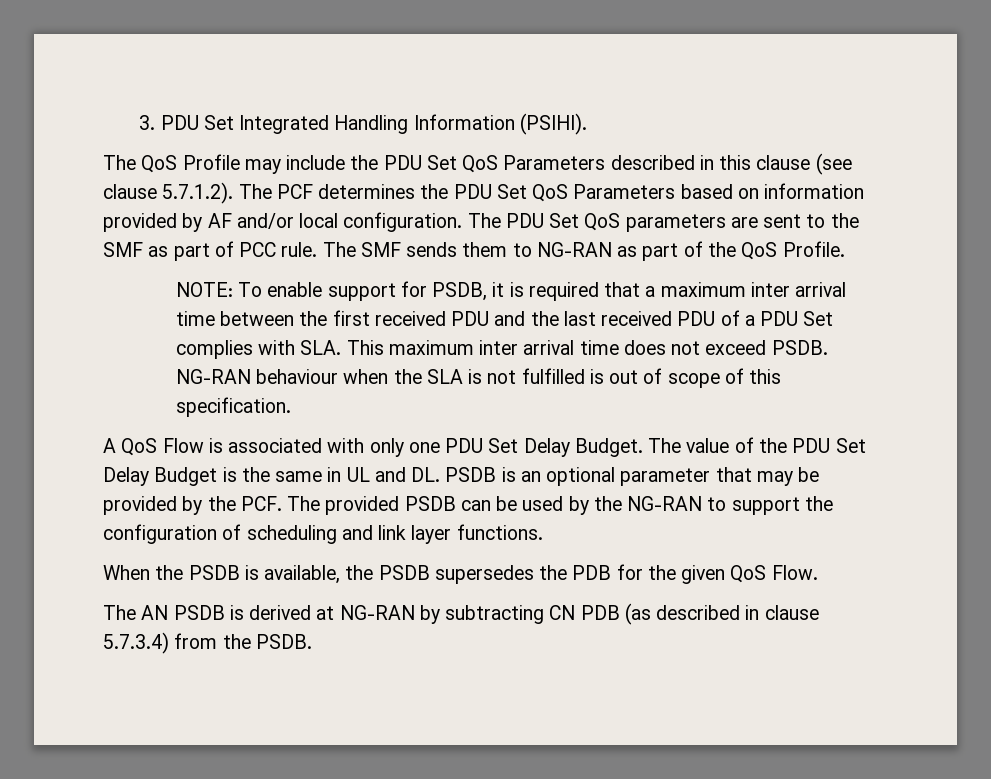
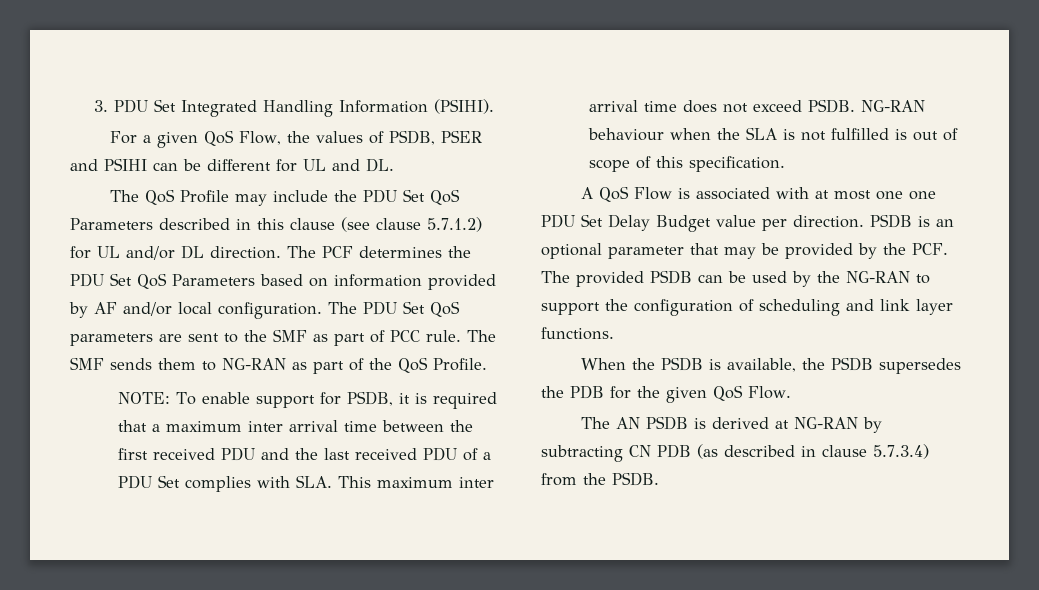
(587, 124) none -> [110,130,483,148] [70,158,394,172] // For a given QoS Flow, the values of PSDB, PSER and PSIHI can be different for UL and DL.
[162,182,234,204] 5.7.1.2). -> [427,217,482,232] [70,245,281,260] 5.7.1.2) for UL and/or DL direction.
[369,438,404,457] only -> [815,190,904,200] at most one
[574,437,866,457] [103,467,441,486] Budget. The value of the PDU Set Delay Budget is the same in UL and DL. -> [656,215,864,232] Budget value per direction.

